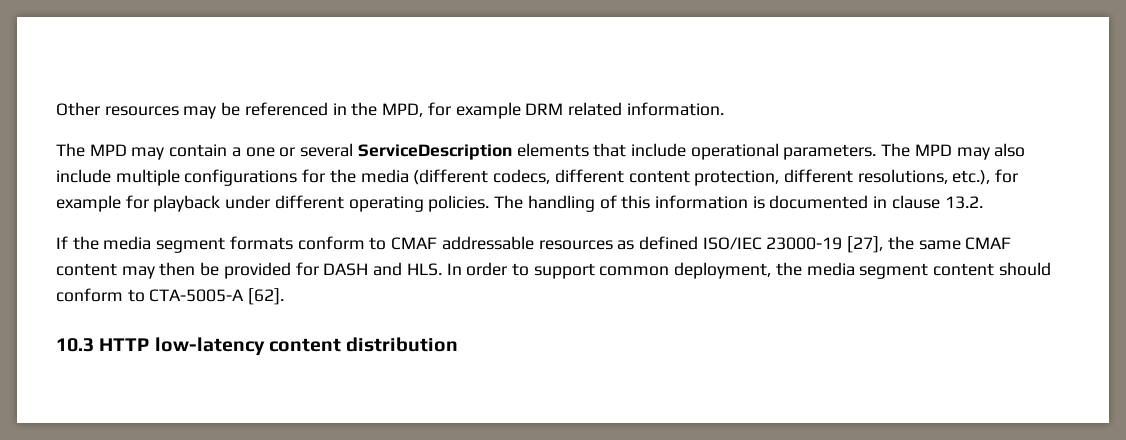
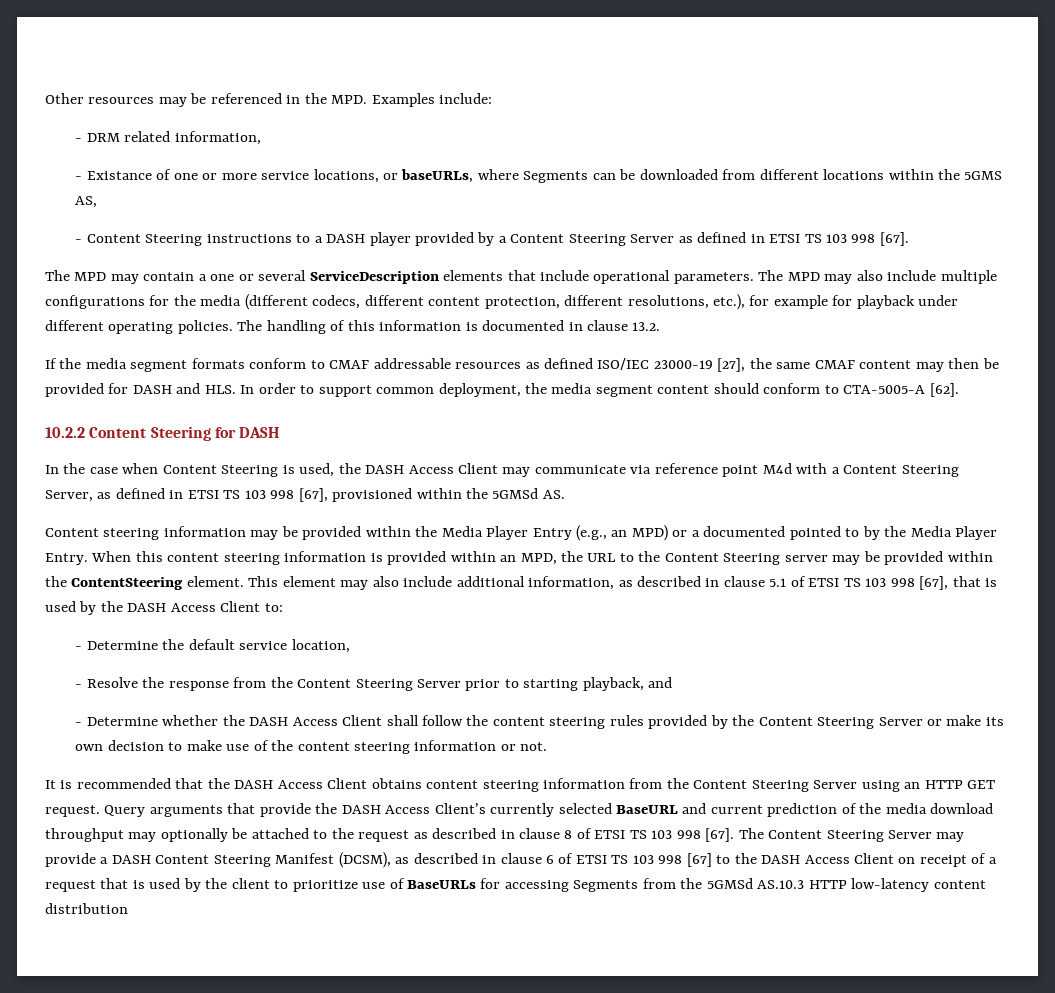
[382,102,724,119] MPD, for example DRM related information. -> [331,93,493,107] [75,131,261,145] [75,169,1003,183] [75,196,98,208] [75,232,909,246] MPD. Examples include: // - DRM related information, // - Existance of one or more service locations, or baseURLs, where Segments can be downloaded from different locations within the 5GMS AS, // - Content Steering instructions to a DASH player provided by a Content Steering Server as defined in ETSI TS 103 998 [67].
[56,338,94,352] 10.3 -> [45,426,281,441] [45,463,959,477] [45,488,565,502] [45,525,998,541] [45,551,993,565] [45,576,998,590] [45,601,283,615] [75,639,350,653] [75,677,673,691] [75,715,1004,729] [75,740,548,754] [45,778,996,792] [45,803,994,817] [45,828,965,842] [45,852,997,868] [45,878,805,892] 10.2.2 Content Steering for DASH // In the case when Content Steering is used, the DASH Access Client may communicate via reference point M4d with a Content Steering Server, as defined in ETSI TS 103 998 [67], provisioned within the 5GMSd AS. // Content steering information may be provided within the Media Player Entry (e.g., an MPD) or a documented pointed to by the Media Player Entry. When this content steering information is provided within an MPD, the URL to the Content Steering server may be provided within the ContentSteering element. This element may also include additional information, as described in clause 5.1 of ETSI TS 103 998 [67], that is used by the DASH Access Client to: // - Determine the default service location, // - Resolve the response from the Content Steering Server prior to starting playback, and // - Determine whether the DASH Access Client shall follow the content steering rules provided by the Content Steering Server or make its own decision to make use of the content steering information or not. // It is recommended that the DASH Access Client obtains content steering information from the Content Steering Server using an HTTP GET request. Query arguments that provide the DASH Access Client’s currently selected BaseURL and current prediction of the media download throughput may optionally be attached to the request as described in clause 8 of ETSI TS 103 998 [67]. The Content Steering Server may provide a DASH Content Steering Manifest (DCSM), as described in clause 6 of ETSI TS 103 998 [67] to the DASH Access Client on receipt of a request that is used by the client to prioritize use of BaseURLs for accessing Segments from the 5GMSd AS.10.3

